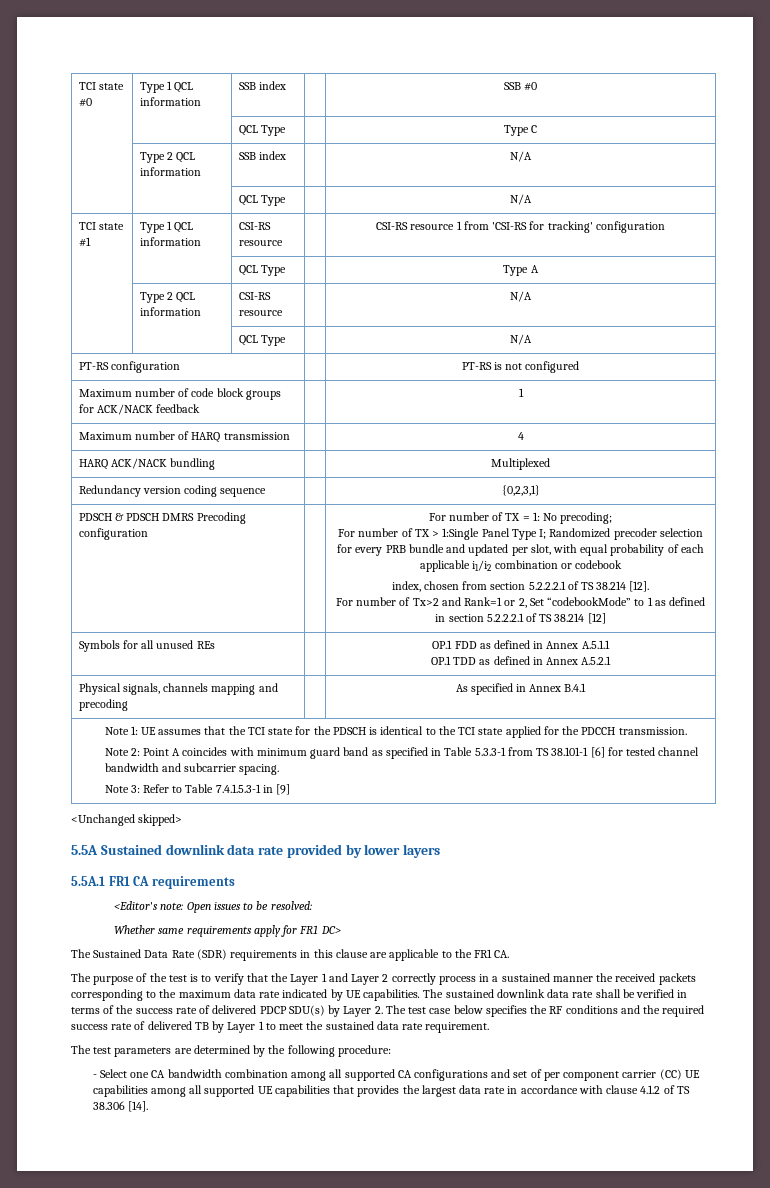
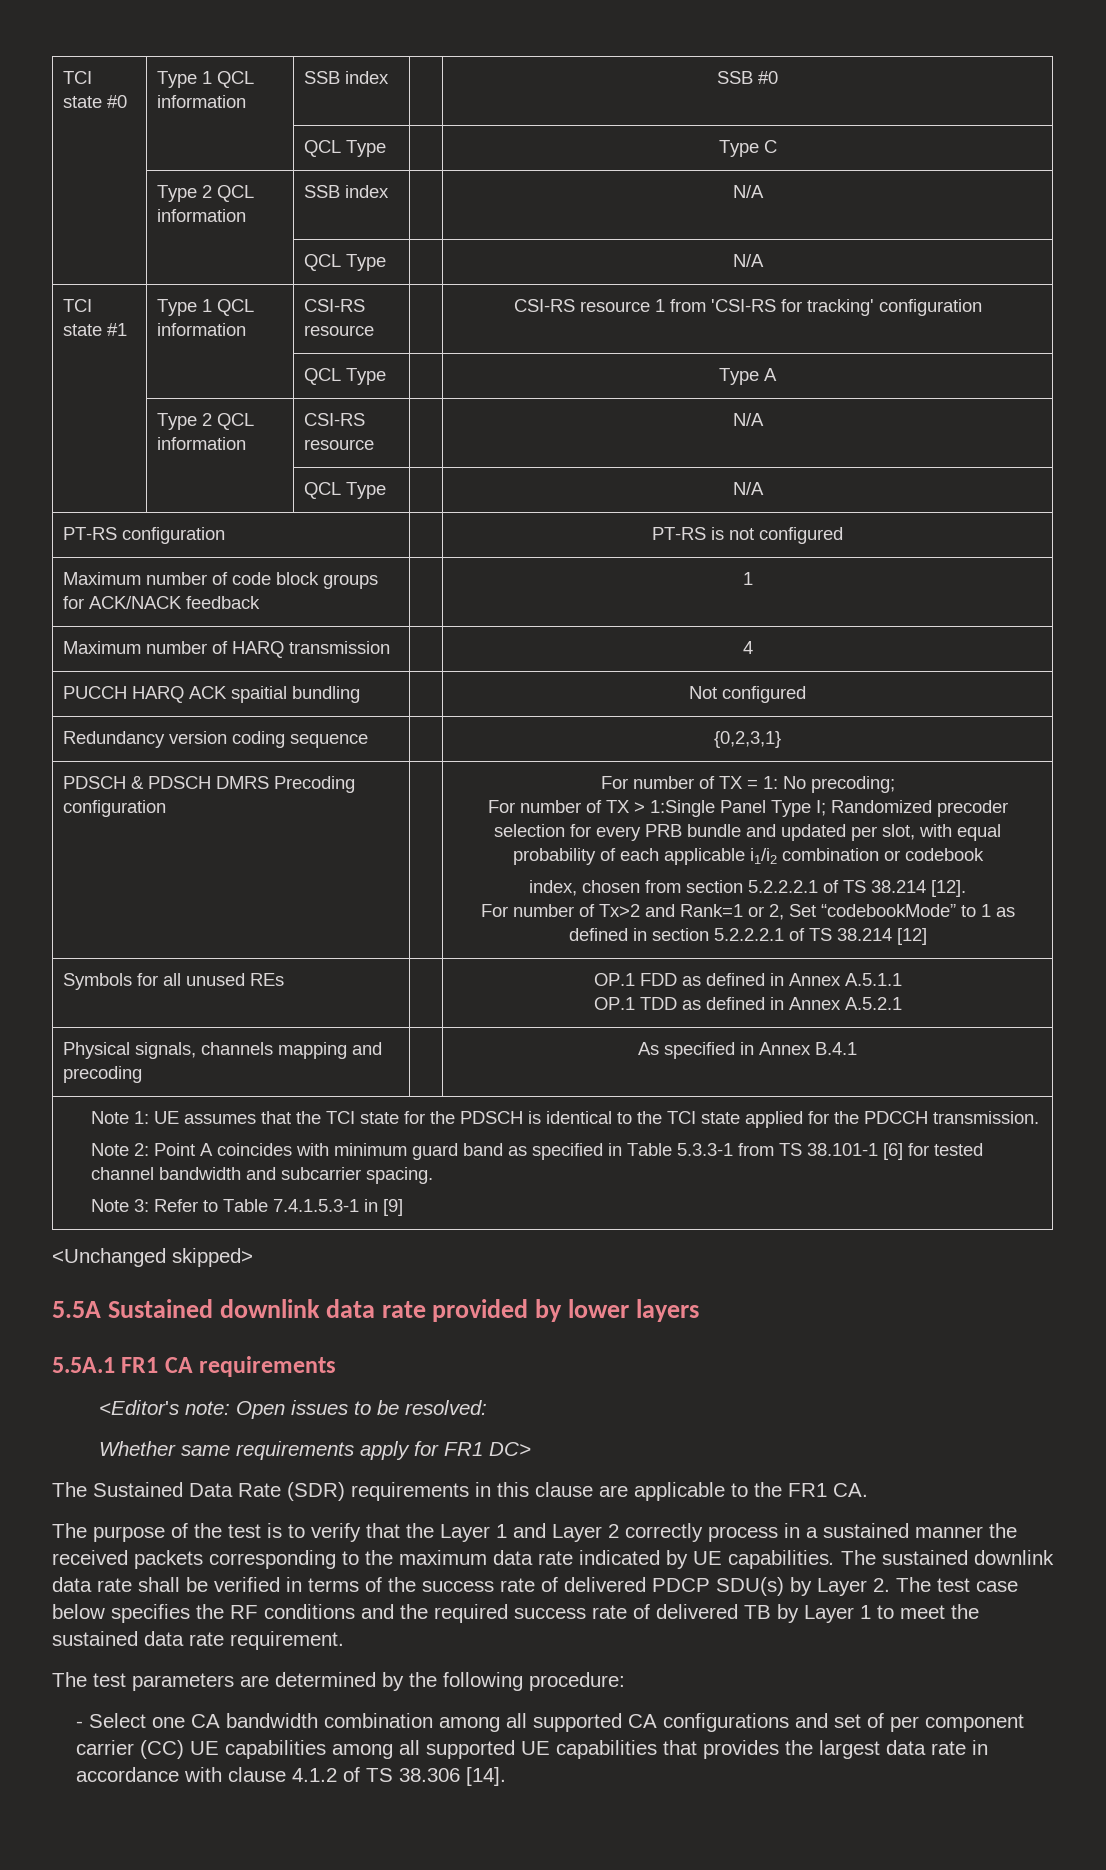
[78,458,167,470] HARQ ACK/NACK -> [63,686,288,703] PUCCH HARQ ACK spaitial
[490,458,550,470] Multiplexed -> [689,686,806,703] Not configured

